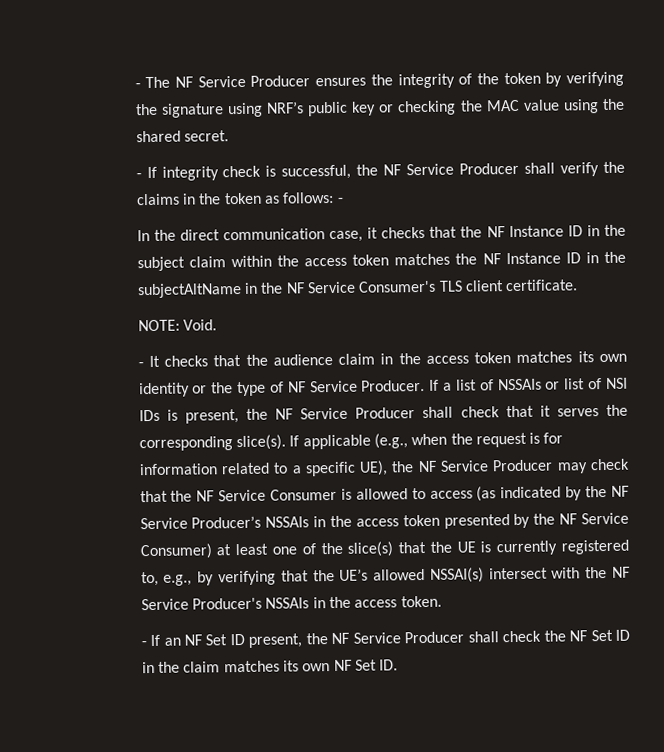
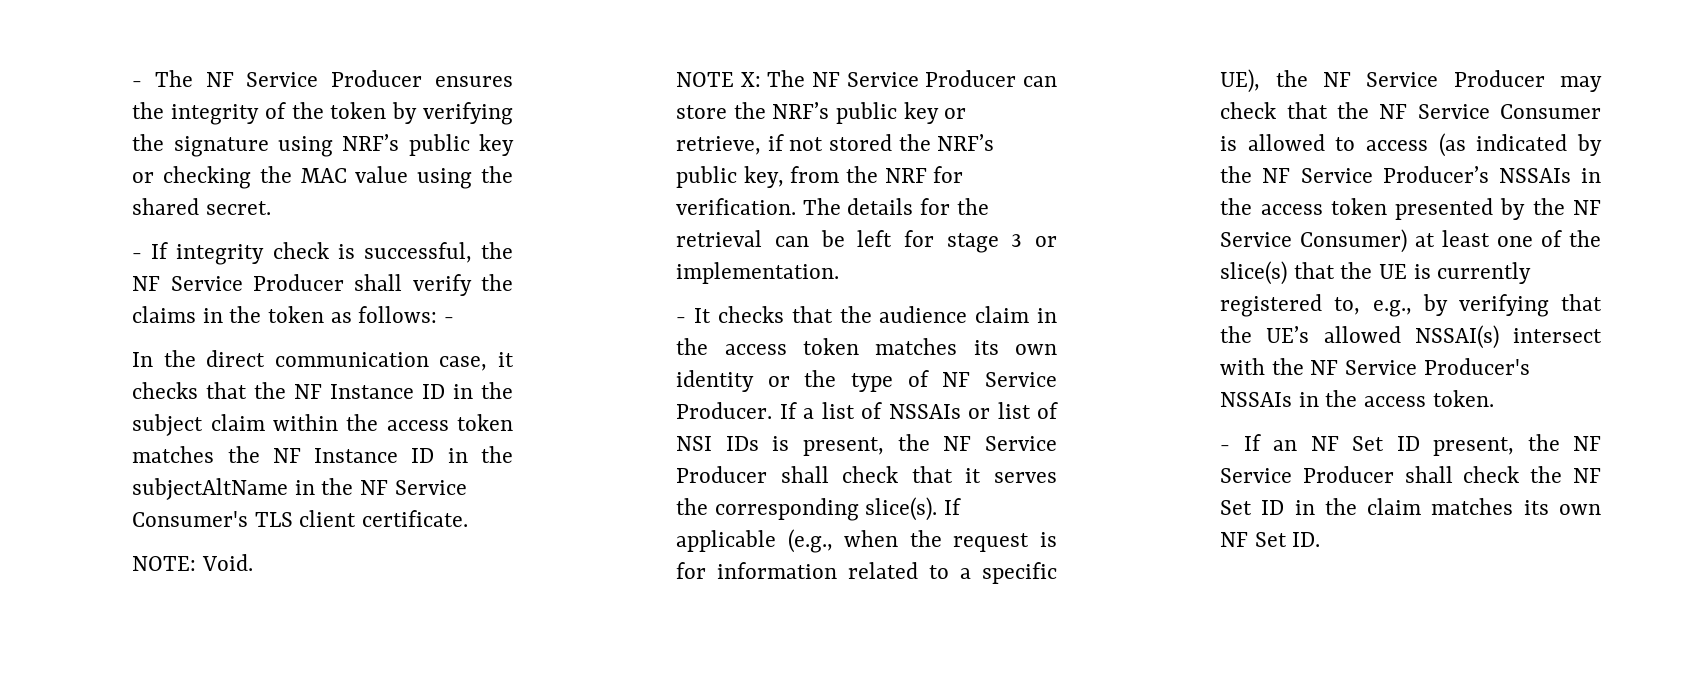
(217, 325) none -> [676,70,1057,87] [676,102,967,124] [676,134,995,155] [676,166,964,188] [676,198,989,215] [676,230,1057,253] [676,262,840,284] // NOTE X: The NF Service Producer can store the NRF’s public key or retrieve, if not stored the NRF’s public key, from the NRF for verification. The details for the retrieval can be left for stage 3 or implementation.

